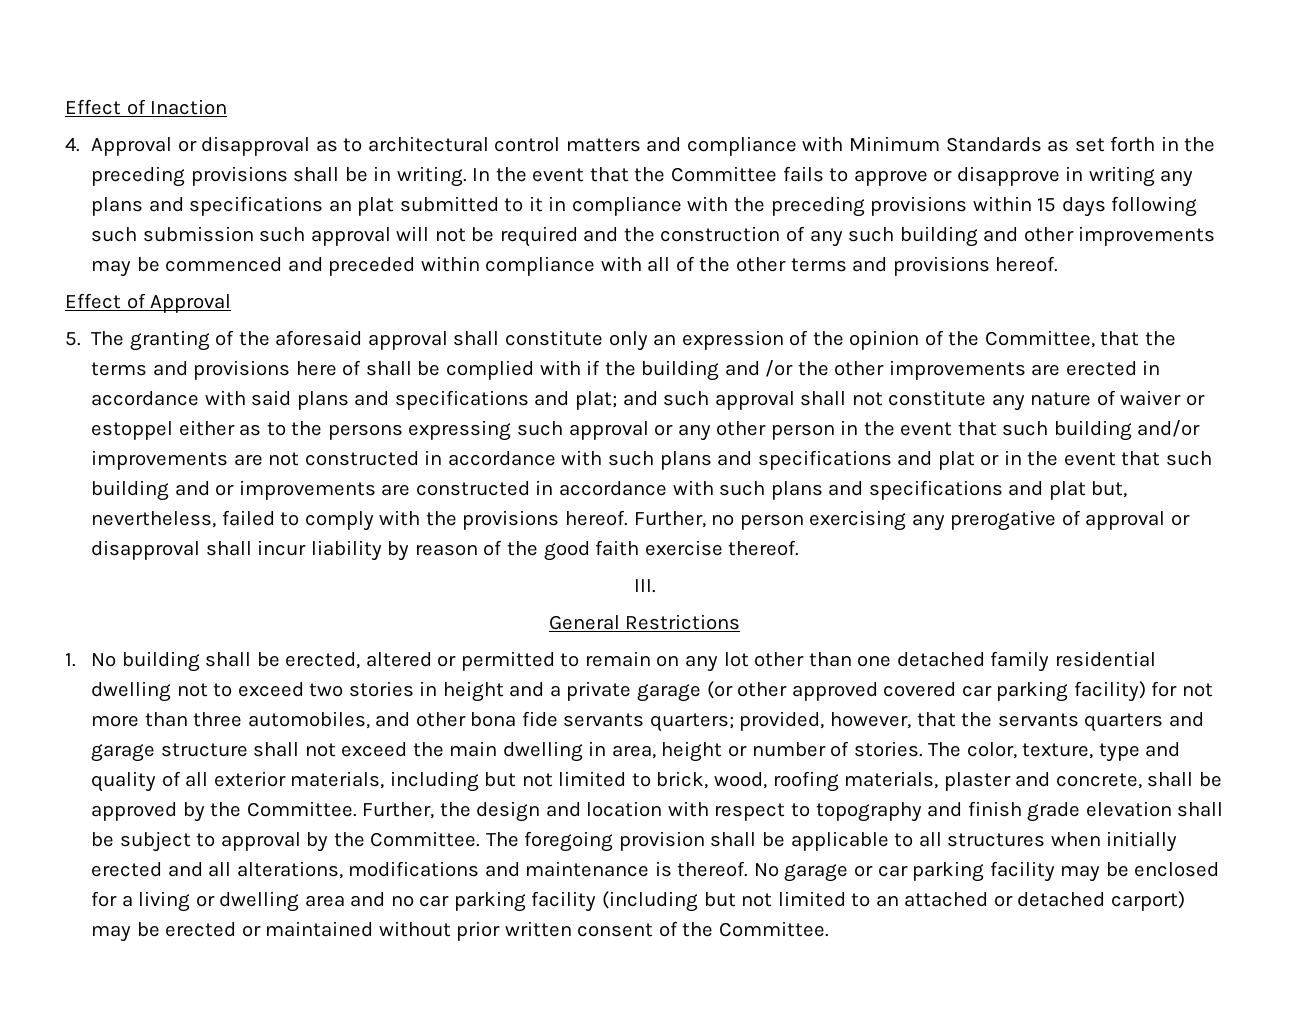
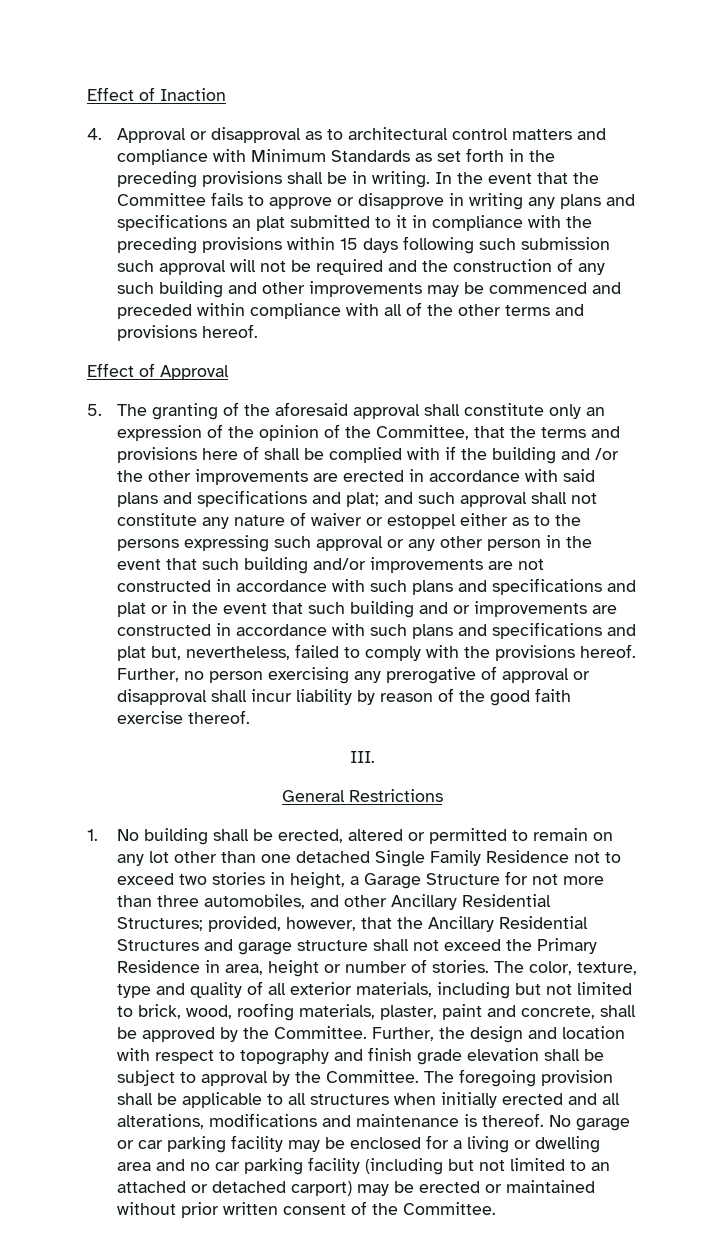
[990,651,1156,672] [91,681,172,702] family residential dwelling -> [374,850,569,867] Single Family Residence
[442,681,1146,702] height and a private garage (or other approved covered car parking facility) -> [289,872,500,889] height, a Garage Structure
[470,711,734,732] bona fide servants quarters; -> [390,894,551,910] [116,917,203,931] Ancillary Residential Structures;
[997,713,1164,732] servants quarters -> [427,916,588,932] [116,939,199,951] Ancillary Residential Structures
[449,741,583,762] main dwelling -> [536,938,597,954] [116,960,200,973] Primary Residence
[943,772,1011,791] plaster -> [379,1004,482,1020] plaster, paint

